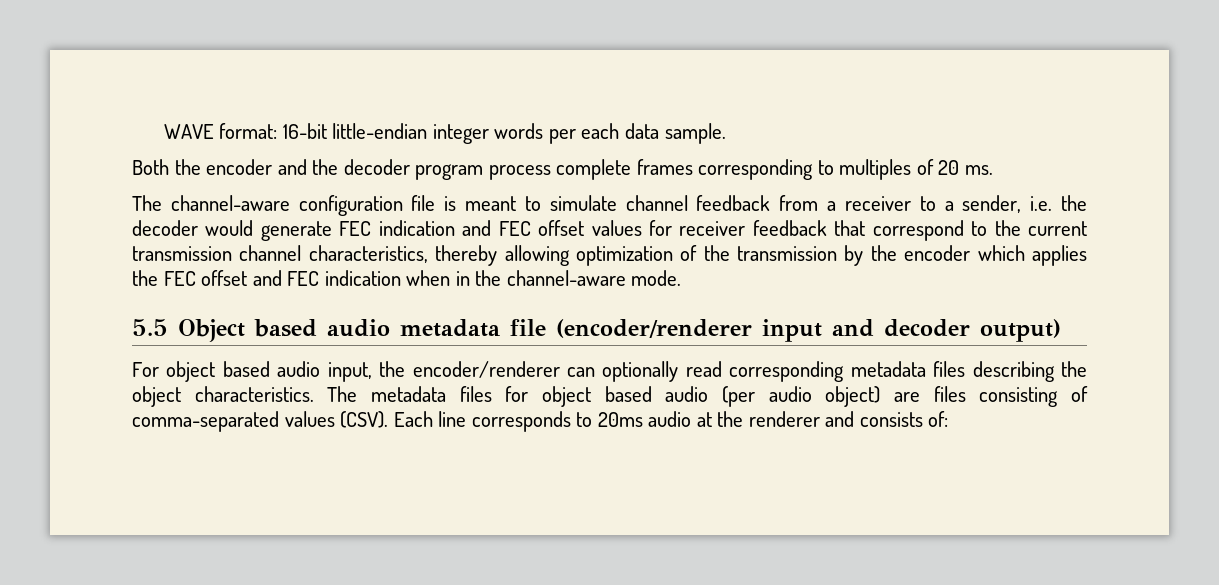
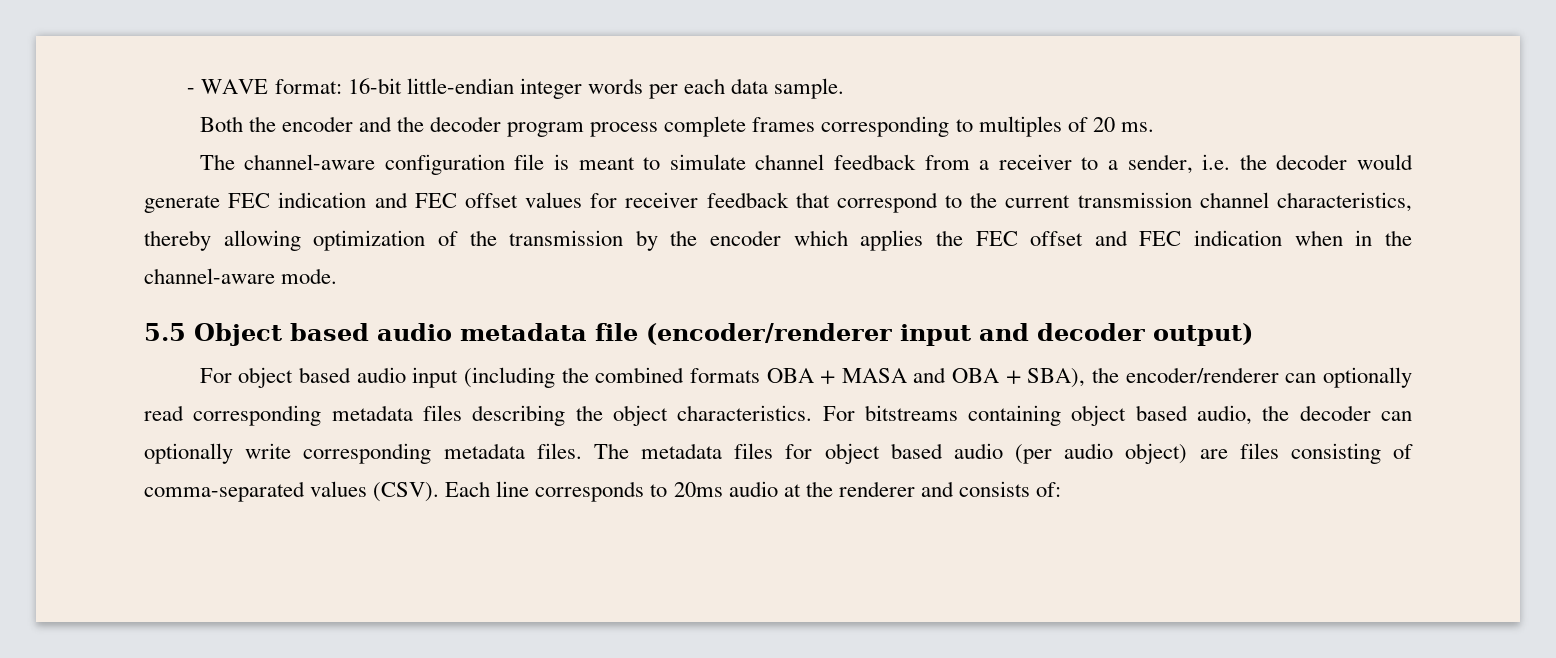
(163, 131) none -> [187,88,196,94] -
[327,362,372,382] input, -> [412,367,1086,388] input (including the combined formats OBA + MASA and OBA + SBA),
(314, 394) none -> [822,405,1412,426] [144,443,582,464] For bitstreams containing object based audio, the decoder can optionally write corresponding metadata files.

